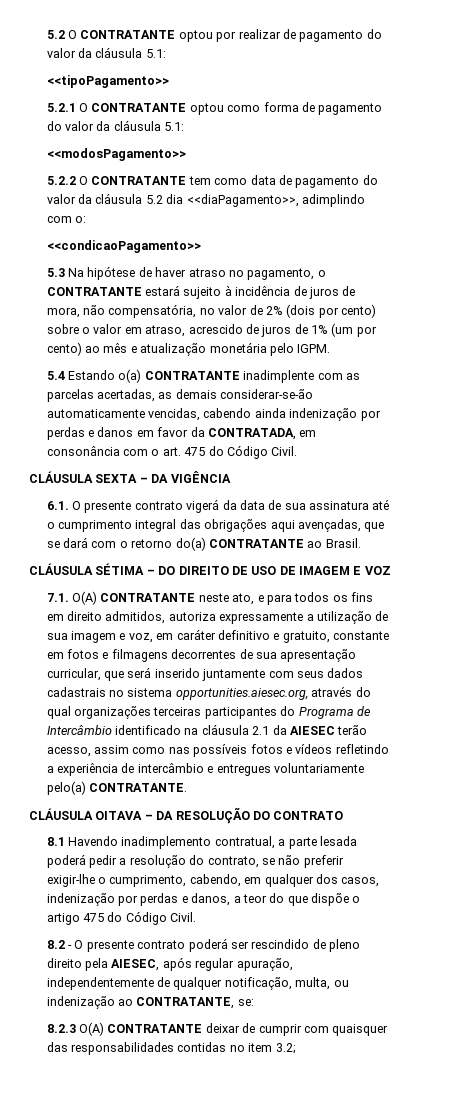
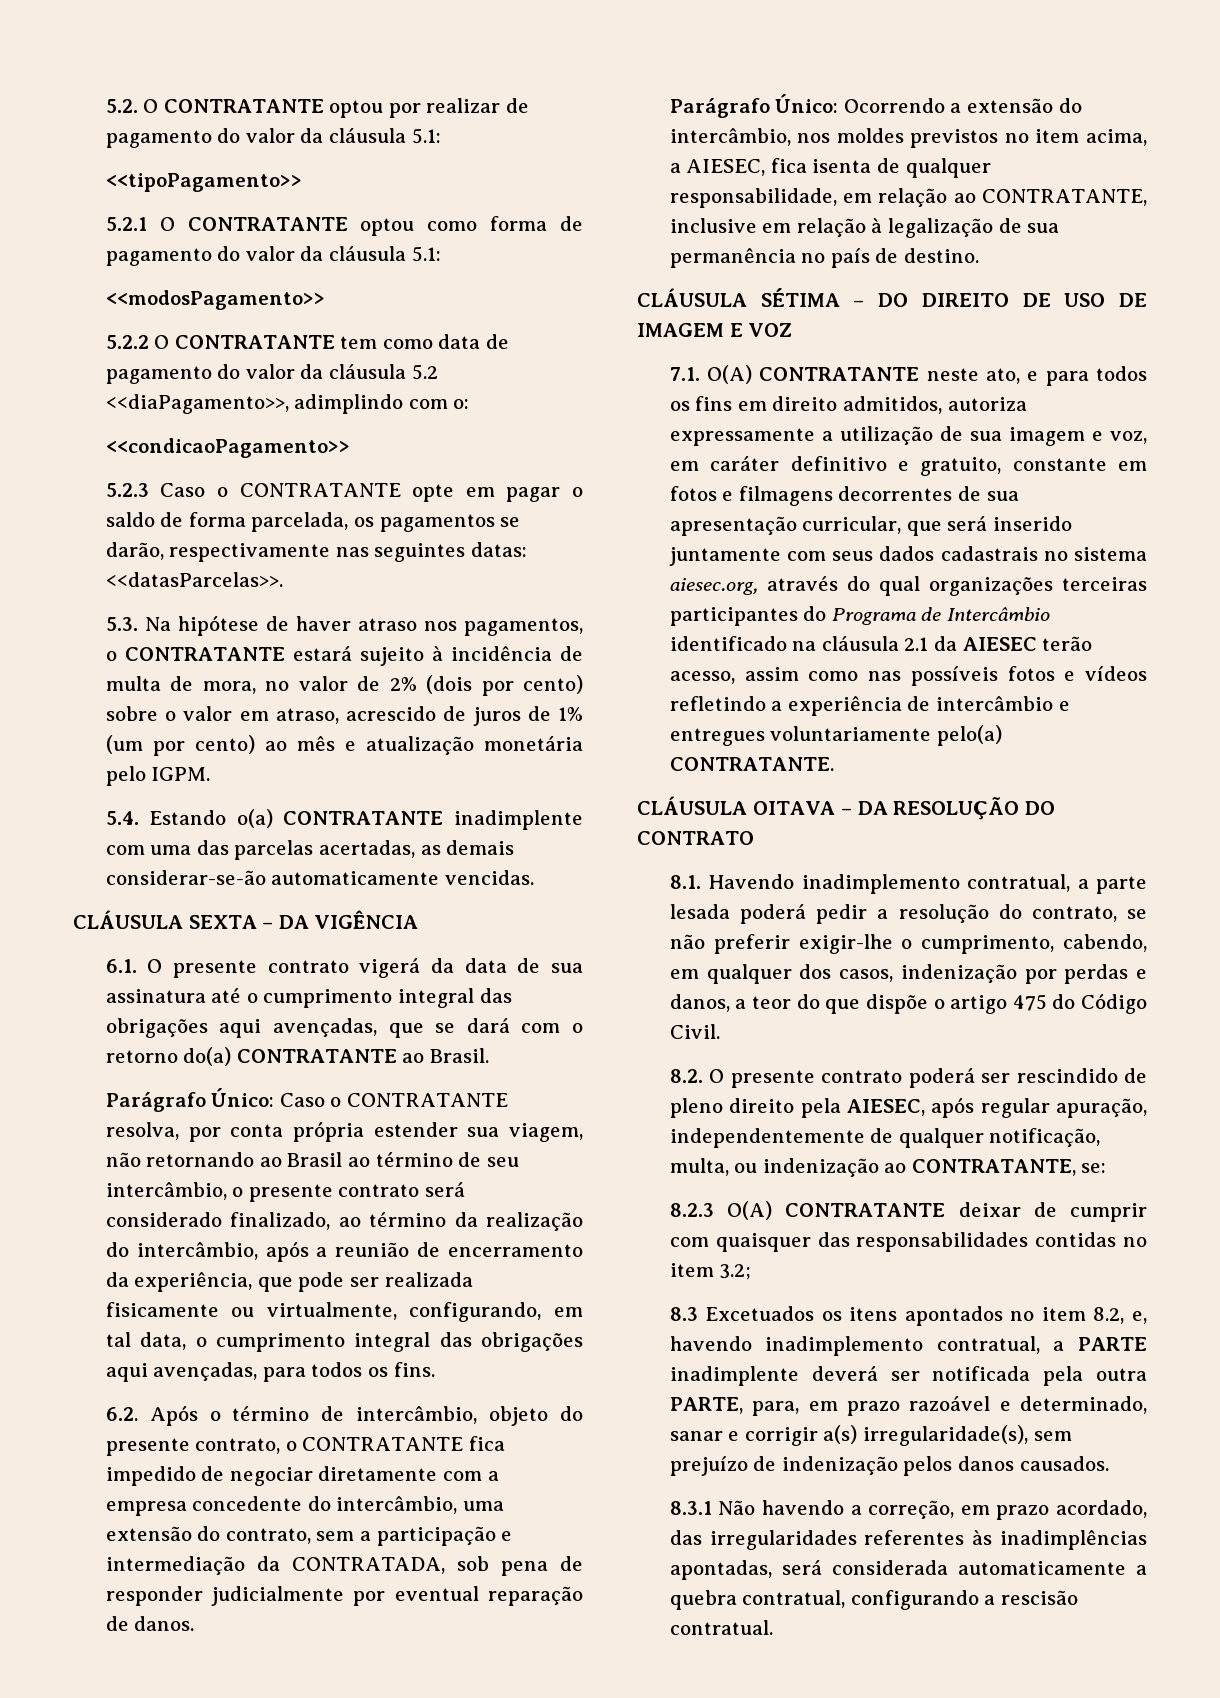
[46,30,65,39] 5.2 -> [105,99,138,113] 5.2.
[166,194,184,204] dia -> (438, 372) none
[46,268,65,277] 5.3 -> [105,483,583,502] [105,512,521,532] [105,542,527,562] [105,572,283,587] [105,617,138,631] 5.2.3 Caso o CONTRATANTE opte em pagar o saldo de forma parcelada, os pagamentos se darão, respectivamente nas seguintes datas: <<datasParcelas>>. // 5.3.
[228,268,315,280] no pagamento, -> [423,618,583,636] nos pagamentos,
[308,287,339,299] juros -> [105,676,161,691] multa
[83,304,197,318] não compensatória, -> (256, 687) none
[46,371,65,380] 5.4 -> [105,811,139,825] 5.4.
[345,373,360,380] as -> [150,840,229,855] uma das
[148,408,381,421] [46,427,317,440] [46,445,298,459] vencidas, cabendo ainda indenização por perdas e danos em favor da CONTRATADA, em consonância com o art. 475 do Código Civil. -> [444,870,534,885] vencidas.
(361, 543) none -> [105,1088,508,1112] [105,1121,583,1142] [105,1152,519,1167] [105,1182,465,1202] [105,1212,584,1231] [105,1241,583,1262] [105,1272,473,1292] [105,1302,583,1322] [105,1332,583,1352] [105,1362,435,1382] [105,1405,583,1426] [105,1436,505,1456] [105,1466,499,1486] [105,1496,504,1516] [105,1526,513,1546] [105,1556,583,1576] [105,1586,584,1606] [105,1616,195,1631] [669,94,1082,118] [669,128,1147,148] [669,158,991,178] [669,188,1148,208] [669,218,1060,238] [669,248,979,268] // Parágrafo Único: Caso o CONTRATANTE resolva, por conta própria estender sua viagem, não retornando ao Brasil ao término de seu intercâmbio, o presente contrato será considerado finalizado, ao término da realização do intercâmbio, após a reunião de encerramento da experiência, que pode ser realizada fisicamente ou virtualmente, configurando, em tal data, o cumprimento integral das obrigações aqui avençadas, para todos os fins. // 6.2. Após o término de intercâmbio, objeto do presente contrato, o CONTRATANTE fica impedido de negociar diretamente com a empresa concedente do intercâmbio, uma extensão do contrato, sem a participação e intermediação da CONTRATADA, sob pena de responder judicialmente por eventual reparação de danos. // Parágrafo Único: Ocorrendo a extensão do intercâmbio, nos moldes previstos no item acima, a AIESEC, fica isenta de qualquer responsabilidade, em relação ao CONTRATANTE, inclusive em relação à legalização de sua permanência no país de destino.
[175,688,308,700] opportunities.aiesec.org, -> [669,578,758,595] aiesec.org,
[46,837,65,846] 8.1 -> [669,875,701,889] 8.1.
[46,940,73,949] 8.2 - -> [669,1069,703,1083] 8.2.
(296, 1048) none -> [669,1306,1147,1326] [669,1336,1148,1356] [669,1366,1147,1386] [669,1396,1147,1416] [669,1425,1072,1446] [669,1456,1109,1476] [669,1500,1147,1520] [669,1530,1147,1550] [669,1560,1147,1580] [669,1590,1078,1610] [669,1620,773,1635] // 8.3 Excetuados os itens apontados no item 8.2, e, havendo inadimplemento contratual, a PARTE inadimplente deverá ser notificada pela outra PARTE, para, em prazo razoável e determinado, sanar e corrigir a(s) irregularidade(s), sem prejuízo de indenização pelos danos causados. // 8.3.1 Não havendo a correção, em prazo acordado, das irregularidades referentes às inadimplências apontadas, será considerada automaticamente a quebra contratual, configurando a rescisão contratual.

